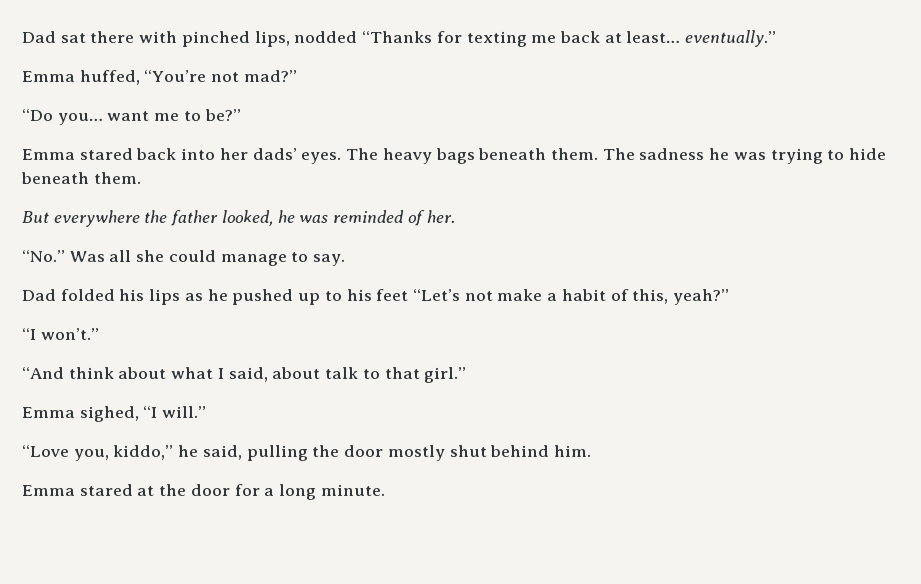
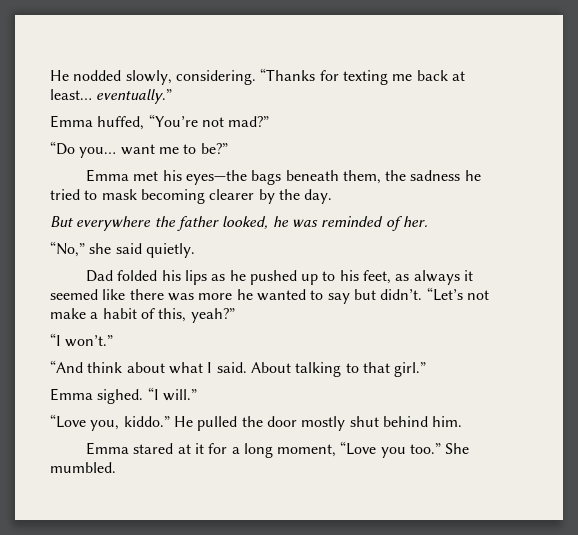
[22,31,358,47] Dad sat there with pinched lips, nodded -> [50,70,256,85] He nodded slowly, considering.
[79,148,887,164] [21,172,141,184] stared back into her dads’ eyes. The heavy bags beneath them. The sadness he was trying to hide beneath them. -> [133,170,481,185] [50,189,333,204] met his eyes—the bags beneath them, the sadness he tried to mask becoming clearer by the day.
[22,250,346,266] “No.” Was all she could manage to say. -> [50,241,195,258] “No,” she said quietly.
[376,289,409,301] feet -> [363,270,474,285] [50,289,423,304] feet, as always it seemed like there was more he wanted to say but didn’t.
[228,367,359,382] said, about talk -> [216,362,342,377] said. About talking
[79,406,139,422] sighed, -> [97,389,144,404] sighed.
[113,445,308,461] kiddo,” he said, pulling -> [123,416,238,431] kiddo.” He pulled
[159,484,230,496] the door -> [194,443,204,454] it
[320,484,385,496] minute. -> [277,441,470,458] [50,462,116,473] moment, “Love you too.” She mumbled.

